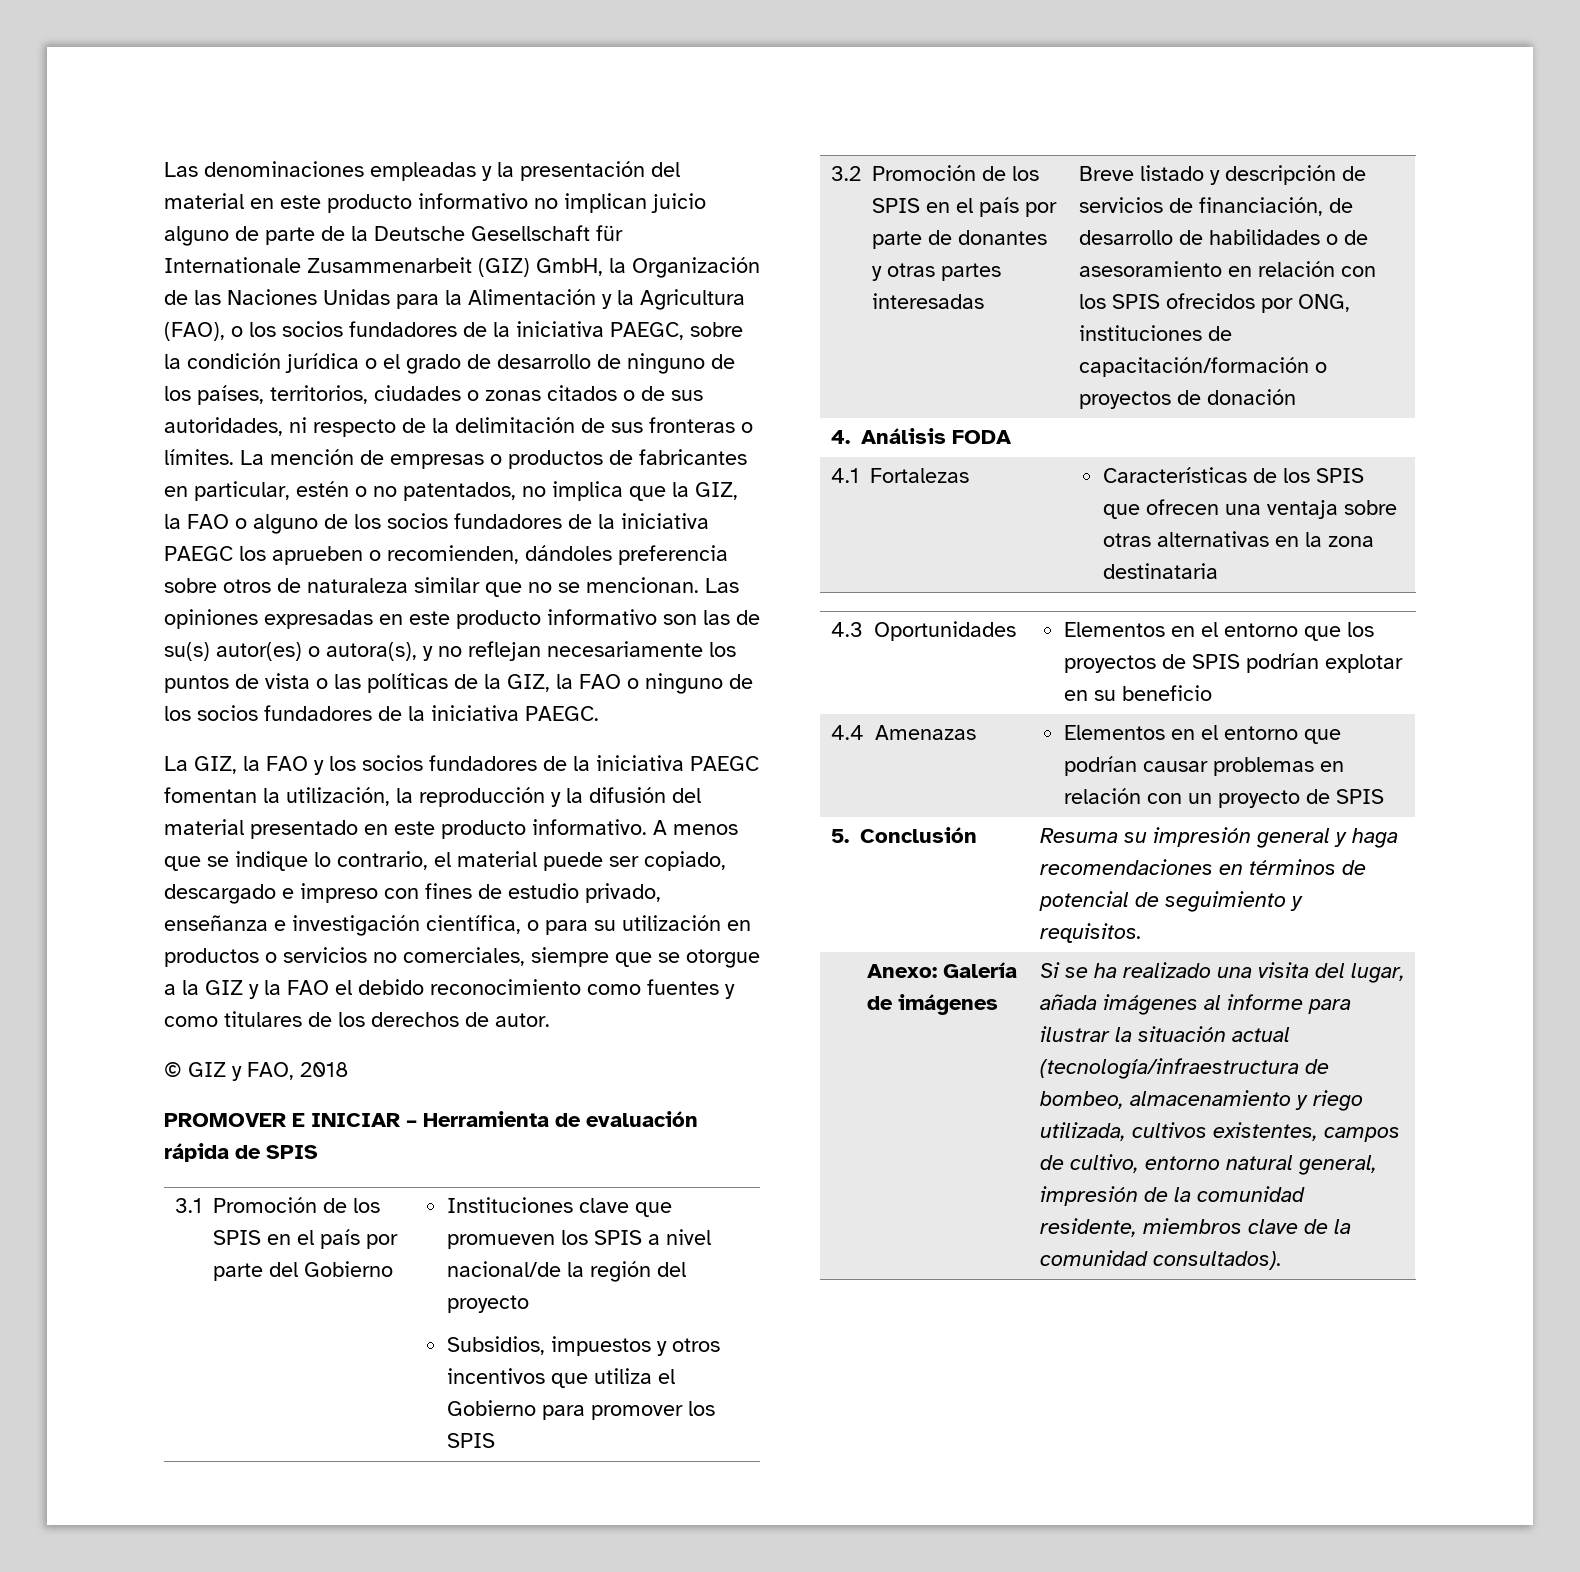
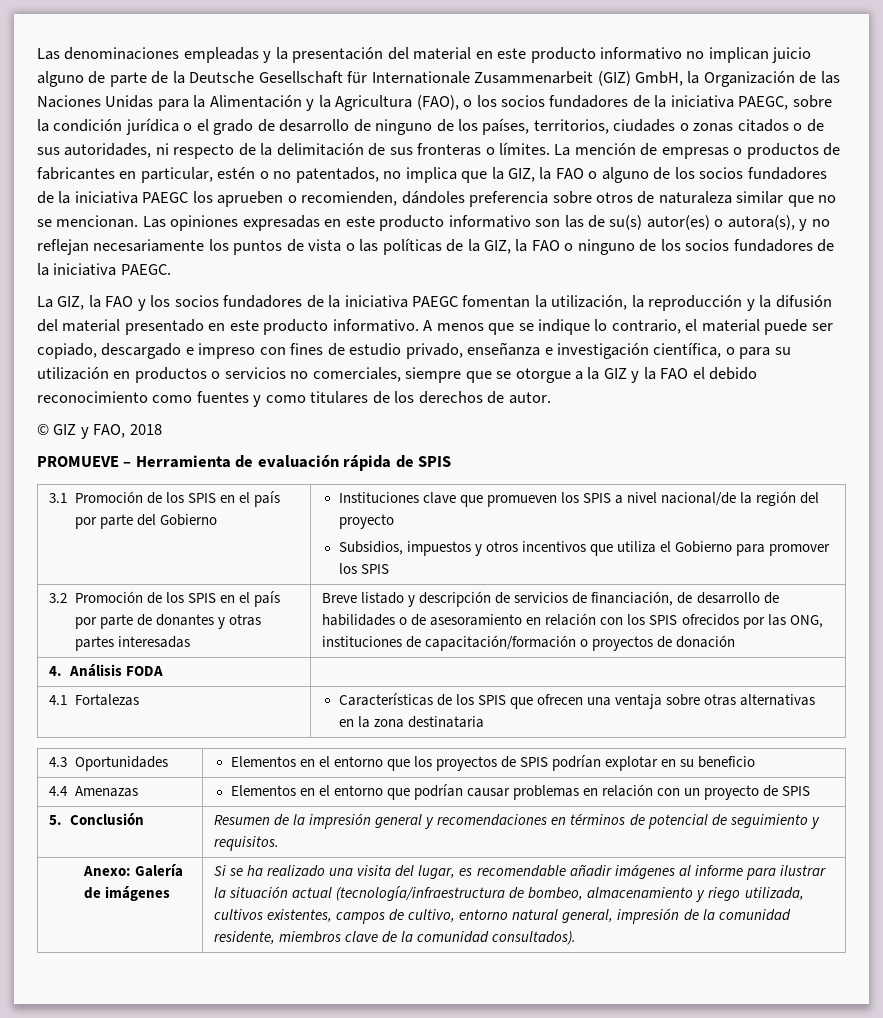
[164,1113,401,1127] PROMOVER E INICIAR -> [37,456,119,467] PROMUEVE
(1293, 305) none -> [767,614,786,626] las
[1039,828,1147,843] Resuma su -> [214,814,306,826] Resumen de la
[1351,828,1398,848] haga -> (435, 823) none
[1039,994,1097,1010] añada -> [459,864,612,877] es recomendable añadir

